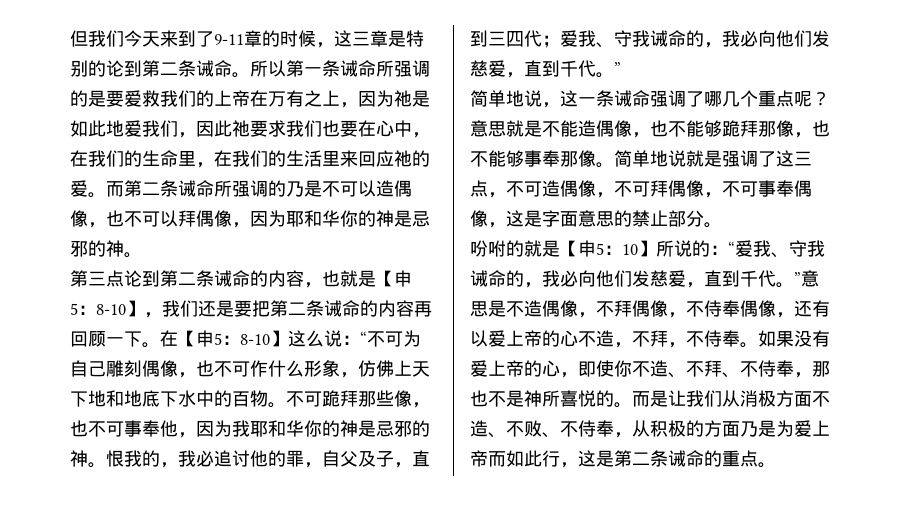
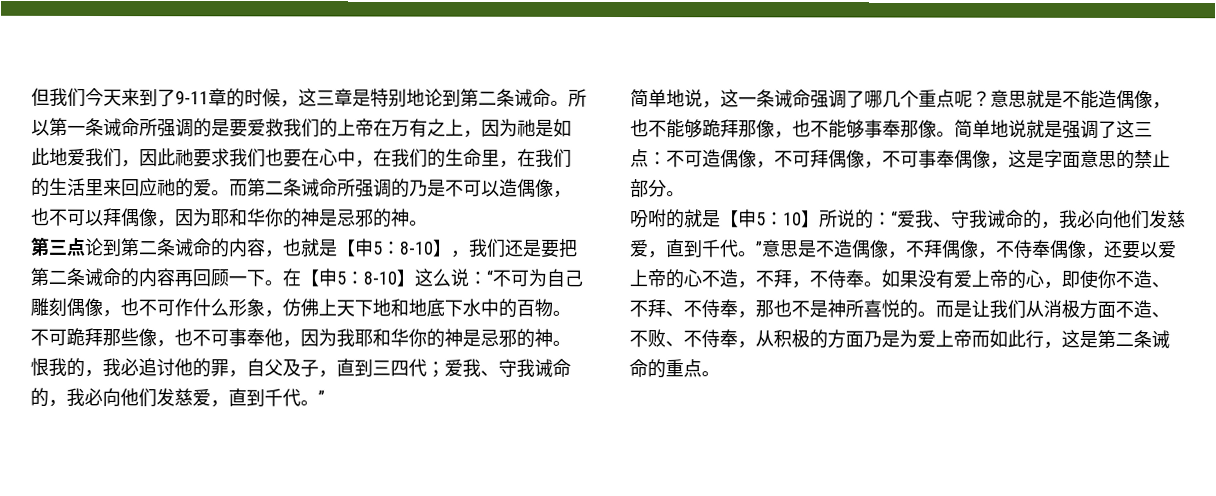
[88,60,106,77] 的 -> [406,88,425,107] 地
[488,192,506,198] ， -> [648,152,667,166] ：
[812,300,830,317] 有 -> [1121,240,1141,260] 要

